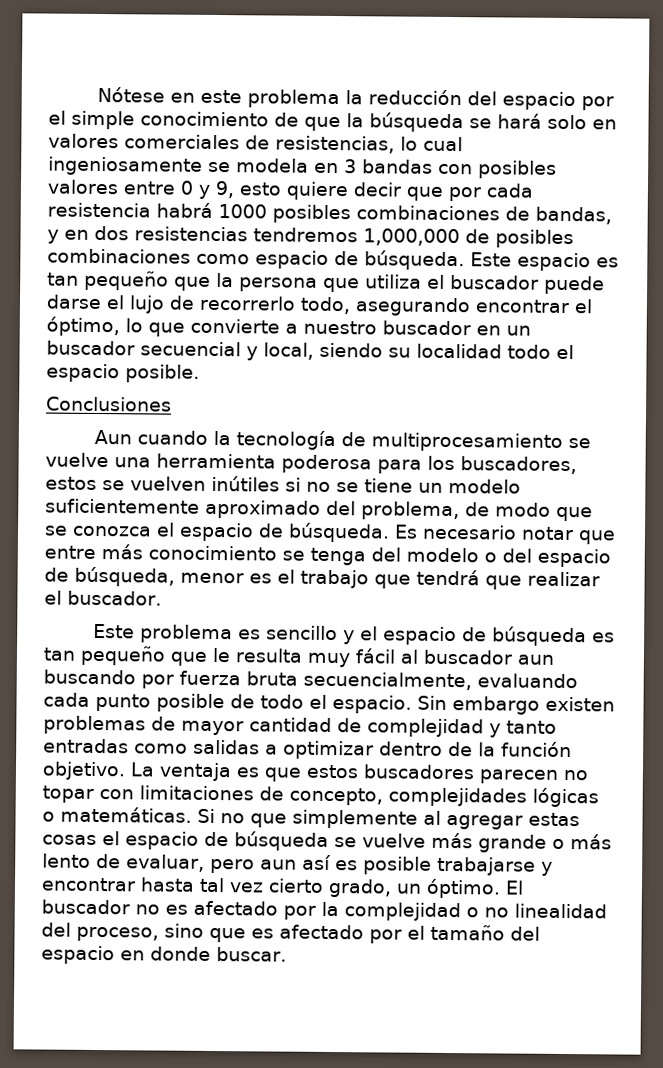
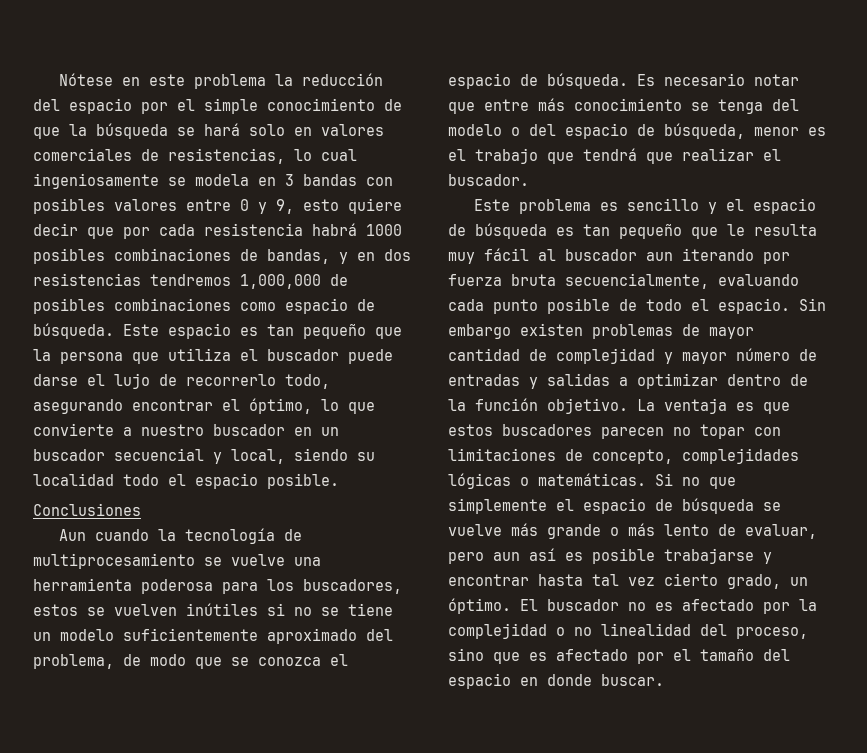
[43,669,136,685] buscando -> [682,248,754,261] iterando
[506,720,557,734] [43,738,188,754] tanto entradas como -> [682,348,817,364] [448,374,538,389] mayor número de entradas y
[423,810,580,830] [42,834,97,846] al agregar estas cosas -> (547, 506) none

